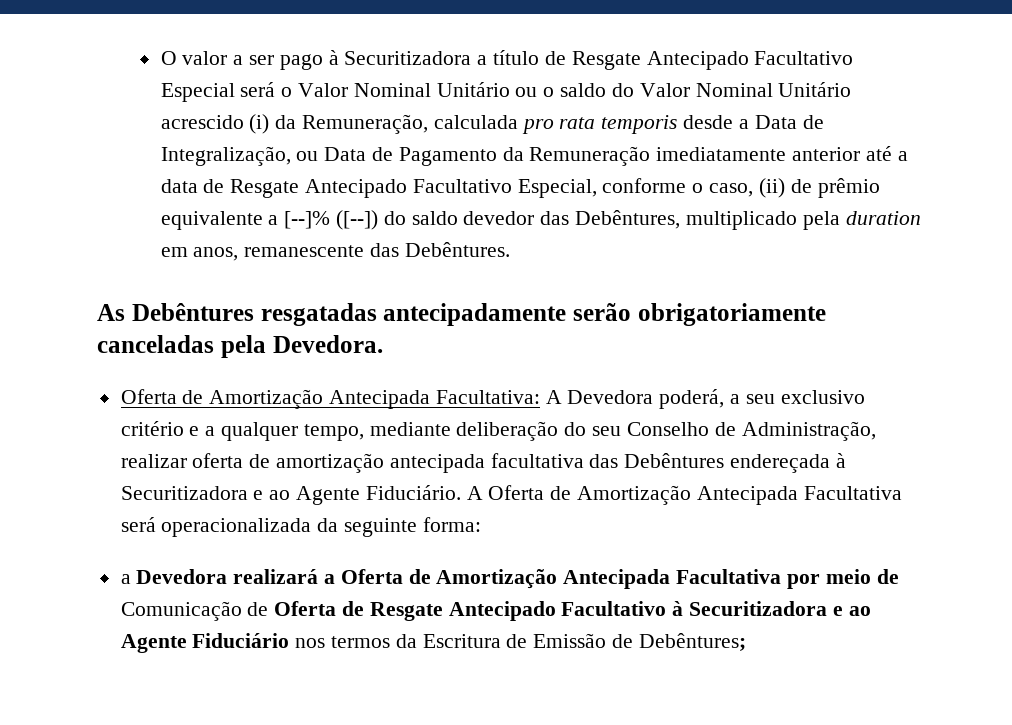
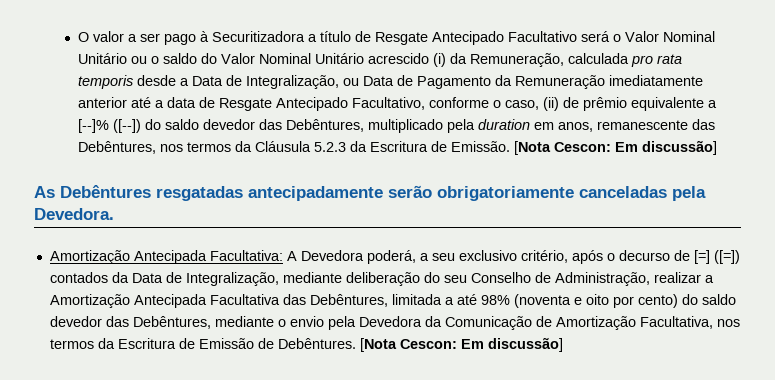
[160,83,235,102] Especial -> (578, 36) none
[412,179,597,198] Facultativo Especial, -> [352,97,426,110] Facultativo,
[404,242,510,257] Debêntures. -> [78,140,718,155] Debêntures, nos termos da Cláusula 5.2.3 da Escritura de Emissão. [Nota Cescon: Em discussão]
[120,389,204,404] Oferta de -> (114, 214) none
[120,421,364,441] critério e a qualquer tempo, -> [520,250,740,264] [49,272,279,286] critério, após o decurso de [=] ([=]) contados da Data de Integralização,
[192,453,846,473] [120,485,902,505] [120,517,481,537] [120,569,899,589] [120,601,871,621] [120,633,290,653] oferta de amortização antecipada facultativa das Debêntures endereçada à Securitizadora e ao Agente Fiduciário. A Oferta de Amortização Antecipada Facultativa será operacionalizada da seguinte forma: // a Devedora realizará a Oferta de Amortização Antecipada Facultativa por meio de Comunicação de Oferta de Resgate Antecipado Facultativo à Securitizadora e ao Agente Fiduciário -> [704,275,714,283] [49,294,736,308] [49,316,713,330] a Amortização Antecipada Facultativa das Debêntures, limitada a até 98% (noventa e oito por cento) do saldo devedor das Debêntures, mediante o envio pela Devedora da Comunicação de Amortização Facultativa,
[638,633,746,651] Debêntures; -> [277,337,563,352] Debêntures. [Nota Cescon: Em discussão]

